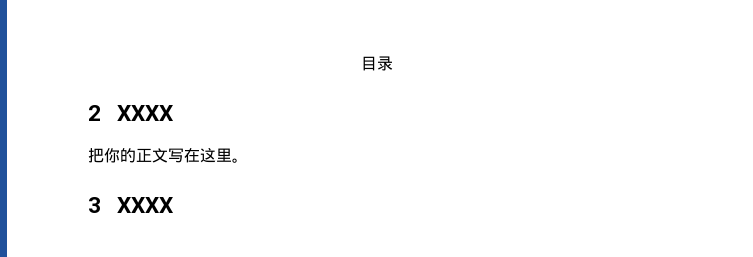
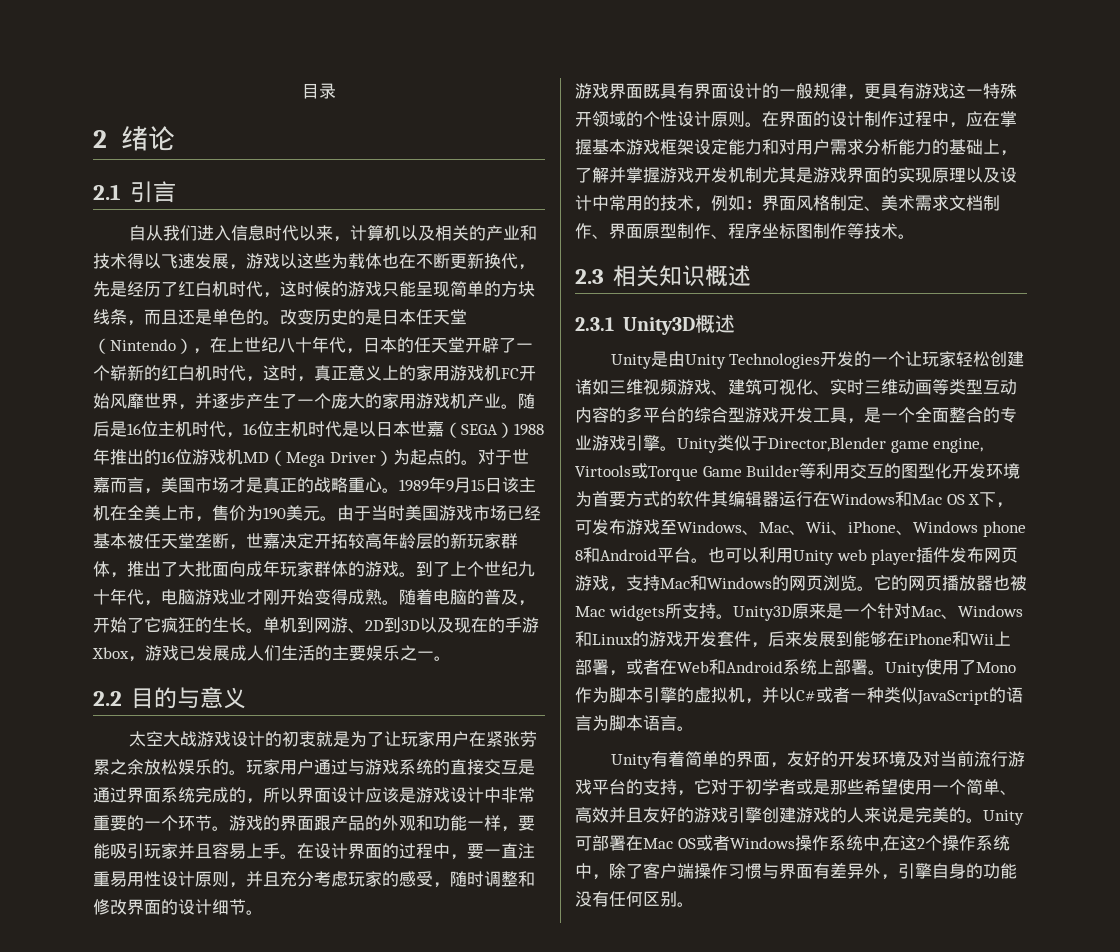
[117,105,175,121] [88,148,248,163] [88,197,175,213] XXXX // 把你的正文写在这里。 // 3 XXXX -> [120,126,175,151] [93,181,176,203] [128,225,537,242] [93,253,535,270] [93,281,535,298] [93,309,467,326] [93,336,533,354] [93,365,536,382] [93,393,535,410] [93,421,544,438] [93,448,529,467] [93,476,536,494] [93,505,541,522] [93,532,518,550] [93,560,535,578] [93,588,535,606] [93,617,539,633] [92,645,451,662] [93,687,246,709] [128,731,537,747] [93,759,535,775] [93,787,535,804] [93,815,535,832] [93,843,535,860] [93,871,535,888] [93,899,263,915] [575,83,1017,100] [575,111,1017,128] [575,139,1017,156] [575,167,1017,183] [575,195,1000,212] [575,223,915,239] [575,265,751,287] [575,314,735,335] [610,351,1025,369] [575,379,1017,395] [575,407,1017,424] [575,435,984,453] [575,463,1021,481] [575,491,1014,508] [575,519,1026,537] [575,547,1019,565] [575,575,1027,592] [575,603,1023,621] [575,631,1011,648] [575,659,1016,677] [575,687,1023,705] [575,715,694,731] [610,751,1025,769] [575,779,1017,796] [575,807,1024,825] [575,835,1010,852] [575,863,1017,880] [575,891,694,907] 绪论 // 2.1引言 // 自从我们进入信息时代以来，计算机以及相关的产业和技术得以飞速发展，游戏以这些为载体也在不断更新换代，先是经历了红白机时代，这时候的游戏只能呈现简单的方块线条，而且还是单色的。改变历史的是日本任天堂（Nintendo），在上世纪八十年代，日本的任天堂开辟了一个崭新的红白机时代，这时，真正意义上的家用游戏机FC开始风靡世界，并逐步产生了一个庞大的家用游戏机产业。随后是16位主机时代，16位主机时代是以日本世嘉（SEGA）1988年推出的16位游戏机MD（Mega Driver）为起点的。对于世嘉而言，美国市场才是真正的战略重心。1989年9月15日该主机在全美上市，售价为190美元。由于当时美国游戏市场已经基本被任天堂垄断，世嘉决定开拓较高年龄层的新玩家群体，推出了大批面向成年玩家群体的游戏。到了上个世纪九十年代，电脑游戏业才刚开始变得成熟。随着电脑的普及，开始了它疯狂的生长。单机到网游、2D到3D以及现在的手游Xbox，游戏已发展成人们生活的主要娱乐之一。 // 2.2目的与意义 // 太空大战游戏设计的初衷就是为了让玩家用户在紧张劳累之余放松娱乐的。玩家用户通过与游戏系统的直接交互是通过界面系统完成的，所以界面设计应该是游戏设计中非常重要的一个环节。游戏的界面跟产品的外观和功能一样，要能吸引玩家并且容易上手。在设计界面的过程中，要一直注重易用性设计原则，并且充分考虑玩家的感受，随时调整和修改界面的设计细节。 // 游戏界面既具有界面设计的一般规律，更具有游戏这一特殊开领域的个性设计原则。在界面的设计制作过程中，应在掌握基本游戏框架设定能力和对用户需求分析能力的基础上，了解并掌握游戏开发机制尤其是游戏界面的实现原理以及设计中常用的技术，例如：界面风格制定、美术需求文档制作、界面原型制作、程序坐标图制作等技术。 // 2.3相关知识概述 // 2.3.1 Unity3D概述 // Unity是由Unity Technologies开发的一个让玩家轻松创建诸如三维视频游戏、建筑可视化、实时三维动画等类型互动内容的多平台的综合型游戏开发工具，是一个全面整合的专业游戏引擎。Unity类似于Director,Blender game engine, Virtools或Torque Game Builder等利用交互的图型化开发环境为首要方式的软件其编辑器运行在Windows和Mac OS X下，可发布游戏至Windows、Mac、Wii、iPhone、Windows phone 8和Android平台。也可以利用Unity web player插件发布网页游戏，支持Mac和Windows的网页浏览。它的网页播放器也被Mac widgets所支持。Unity3D原来是一个针对Mac、Windows和Linux的游戏开发套件，后来发展到能够在iPhone和Wii上部署，或者在Web和Android系统上部署。Unity使用了Mono作为脚本引擎的虚拟机，并以C#或者一种类似JavaScript的语言为脚本语言。 // Unity有着简单的界面，友好的开发环境及对当前流行游戏平台的支持，它对于初学者或是那些希望使用一个简单、高效并且友好的游戏引擎创建游戏的人来说是完美的。Unity可部署在Mac OS或者Windows操作系统中,在这2个操作系统中，除了客户端操作习惯与界面有差异外，引擎自身的功能没有任何区别。

